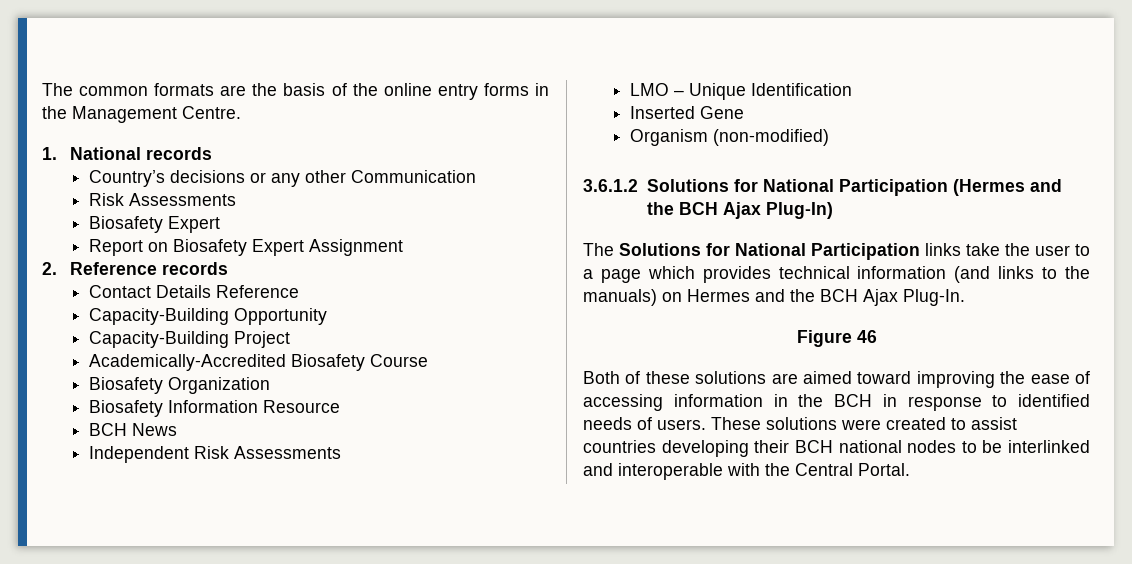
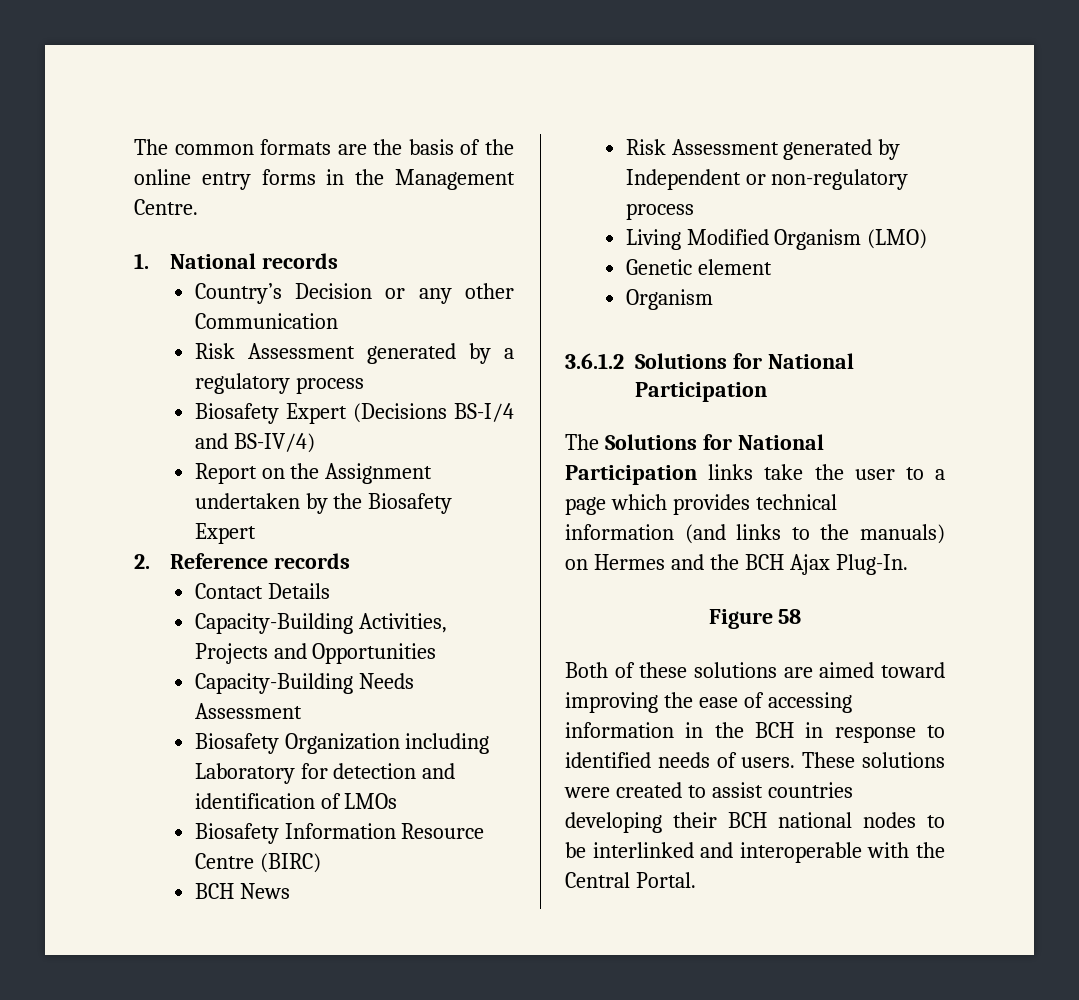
[170,170,246,183] decisions -> [294,283,372,299] Decision
[129,193,237,206] [89,216,221,233] [89,239,404,256] Assessments // Biosafety Expert // Report on Biosafety Expert Assignment -> [247,343,514,364] [194,373,364,394] [194,403,514,424] [194,433,315,453] [194,463,433,484] [194,493,453,514] [194,523,256,544] Assessment generated by a regulatory process // Biosafety Expert (Decisions BS-I/4 and BS-IV/4) // Report on the Assignment undertaken by the Biosafety Expert
[216,285,300,298] [89,308,328,325] [89,331,291,348] [89,354,429,371] [89,377,271,394] Reference // Capacity-Building Opportunity // Capacity-Building Project // Academically-Accredited Biosafety Course // Biosafety Organization -> [194,613,447,634] [194,643,437,664] [194,673,414,694] [194,703,302,719] [194,733,490,754] [194,763,456,784] [194,793,398,809] // Capacity-Building Activities, Projects and Opportunities // Capacity-Building Needs Assessment // Biosafety Organization including Laboratory for detection and identification of LMOs
(341, 406) none -> [194,853,321,873] Centre (BIRC)
[89,446,342,463] [630,83,853,100] [630,106,745,119] [630,129,830,146] Independent Risk Assessments // LMO – Unique Identification // Inserted Gene // Organism (non-modified) -> [625,139,901,160] [625,169,909,190] [625,203,694,220] [625,229,928,250] [625,259,772,275] [625,289,713,310] Risk Assessment generated by Independent or non-regulatory process // Living Modified Organism (LMO) // Genetic element // Organism
[952,179,1062,196] [646,202,833,219] (Hermes and the BCH Ajax Plug-In) -> (767, 392) none
[856,330,877,343] 46 -> [778,609,802,624] 58

